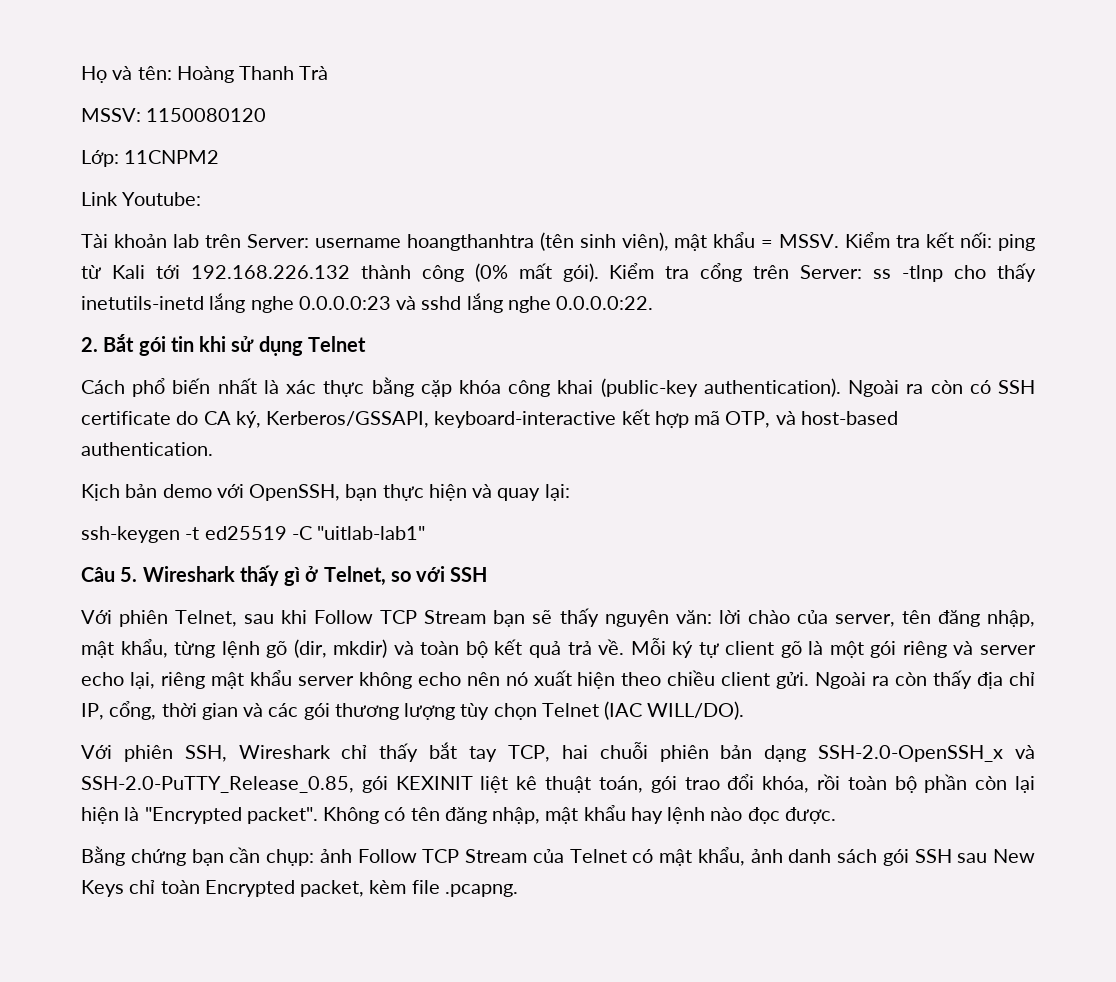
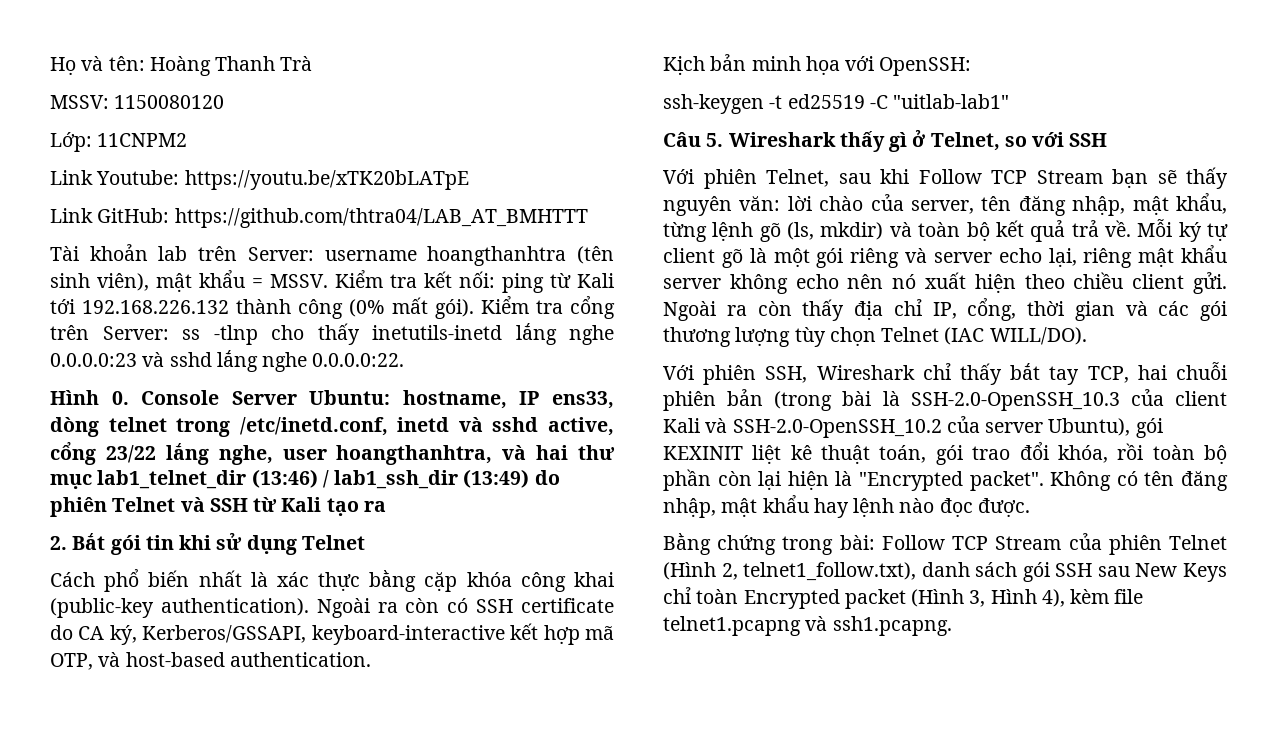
(202, 199) none -> [184,170,469,190] [50,208,588,228] https://youtu.be/xTK20bLATpE // Link GitHub: https://github.com/thtra04/LAB_AT_BMHTTT
(654, 303) none -> [50,390,614,409] [50,417,614,437] [50,441,615,465] [50,469,560,489] [50,497,386,517] // Hình 0. Console Server Ubuntu: hostname, IP ens33, dòng telnet trong /etc/inetd.conf, inetd và sshd active, cổng 23/22 lắng nghe, user hoangthanhtra, và hai thư mục lab1_telnet_dir (13:46) / lab1_ssh_dir (13:49) do phiên Telnet và SSH từ Kali tạo ra
[162,484,570,501] demo với OpenSSH, bạn thực hiện và quay lại: -> [751,56,972,76] minh họa với OpenSSH:
[293,639,327,658] (dir, -> [787,222,815,240] (ls,
[764,745,1035,762] [81,776,354,793] dạng SSH-2.0-OpenSSH_x và SSH-2.0-PuTTY_Release_0.85, -> [774,389,1227,411] [663,416,1131,438] (trong bài là SSH-2.0-OpenSSH_10.3 của client Kali và SSH-2.0-OpenSSH_10.2 của server Ubuntu),
[191,847,783,866] bạn cần chụp: ảnh Follow TCP Stream của Telnet có mật khẩu, ảnh -> [782,533,1227,555] [663,562,917,581] trong bài: Follow TCP Stream của phiên Telnet (Hình 2, telnet1_follow.txt),
[300,880,518,897] packet, kèm file .pcapng. -> [844,589,1144,609] [663,616,952,636] packet (Hình 3, Hình 4), kèm file telnet1.pcapng và ssh1.pcapng.

